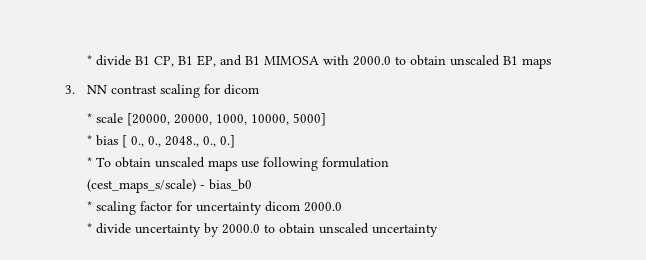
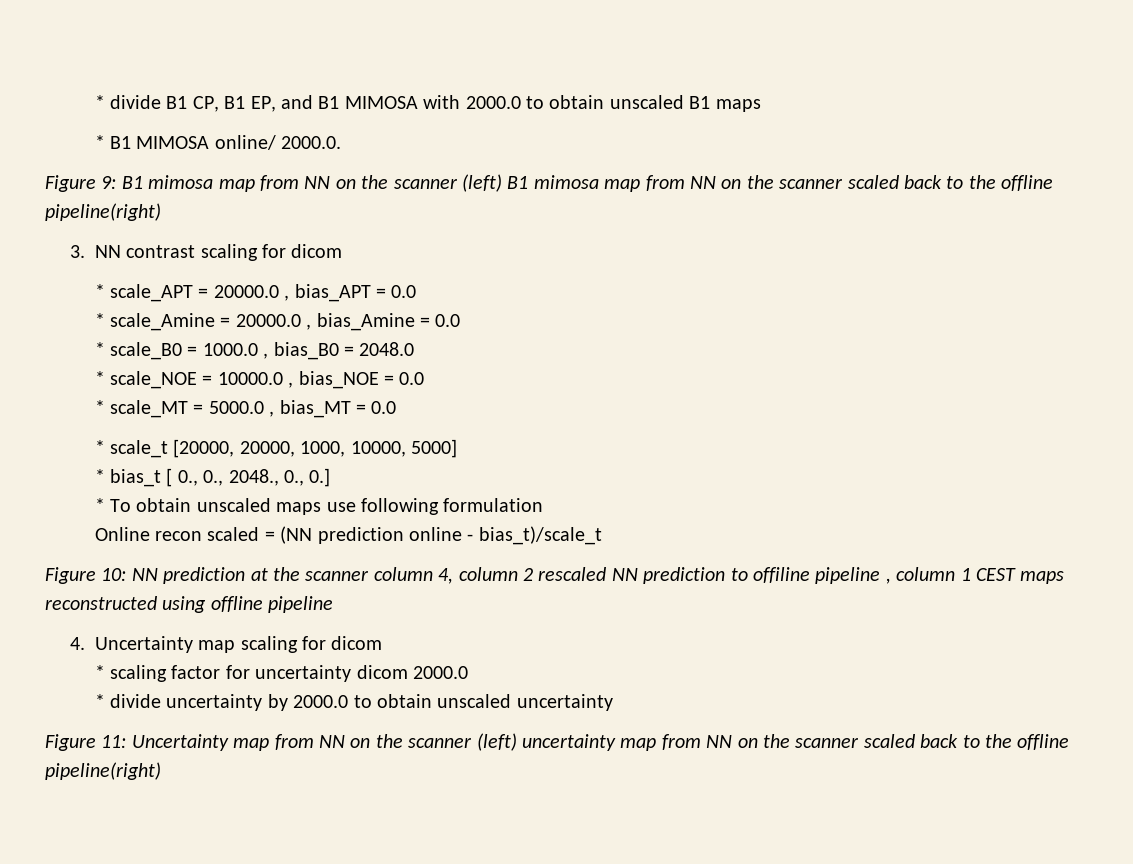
(552, 63) none -> [94,135,342,150] [45,174,1054,192] [45,203,161,221] // * B1 MIMOSA online/ 2000.0. // Figure 9: B1 mimosa map from NN on the scanner (left) B1 mimosa map from NN on the scanner scaled back to the offline pipeline(right)
[96,113,124,123] scale -> [110,284,417,302] [94,313,461,331] [94,342,415,360] [94,371,425,389] [94,400,397,418] [94,440,169,458] scale_APT = 20000.0 , bias_APT = 0.0 // * scale_Amine = 20000.0 , bias_Amine = 0.0 // * scale_B0 = 1000.0 , bias_B0 = 2048.0 // * scale_NOE = 10000.0 , bias_NOE = 0.0 // * scale_MT = 5000.0 , bias_MT = 0.0 // * scale_t
[96,135,119,146] bias -> [110,469,162,487] bias_t
[87,179,253,193] (cest_maps_s/scale) - bias_b0 -> [94,526,602,545] [45,567,1065,584] [45,596,334,613] [69,636,383,653] Online recon scaled = (NN prediction online - bias_t)/scale_t // Figure 10: NN prediction at the scanner column 4, column 2 rescaled NN prediction to offiline pipeline , column 1 CEST maps reconstructed using offline pipeline // 4. Uncertainty map scaling for dicom
(439, 230) none -> [45,733,1070,751] [45,762,161,780] // Figure 11: Uncertainty map from NN on the scanner (left) uncertainty map from NN on the scanner scaled back to the offline pipeline(right)

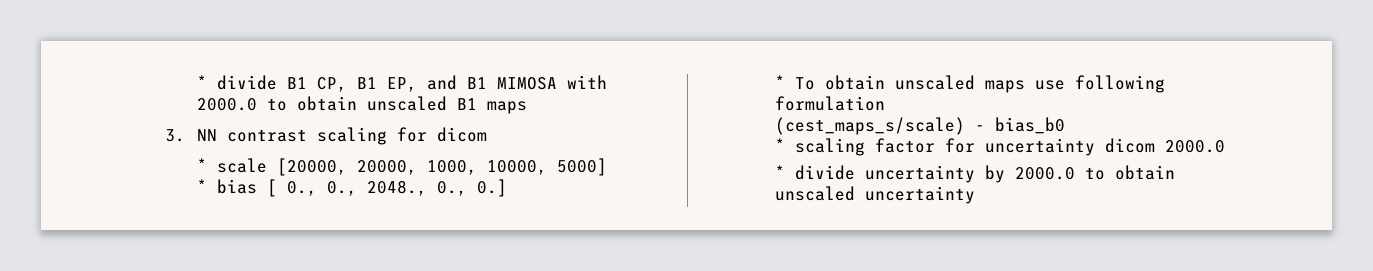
[94,135,342,150] [45,174,1054,192] [45,203,161,221] // * B1 MIMOSA online/ 2000.0. // Figure 9: B1 mimosa map from NN on the scanner (left) B1 mimosa map from NN on the scanner scaled back to the offline pipeline(right) -> (528, 107) none
[110,284,417,302] [94,313,461,331] [94,342,415,360] [94,371,425,389] [94,400,397,418] [94,440,169,458] scale_APT = 20000.0 , bias_APT = 0.0 // * scale_Amine = 20000.0 , bias_Amine = 0.0 // * scale_B0 = 1000.0 , bias_B0 = 2048.0 // * scale_NOE = 10000.0 , bias_NOE = 0.0 // * scale_MT = 5000.0 , bias_MT = 0.0 // * scale_t -> [217,158,268,173] scale
[110,469,162,487] bias_t -> [217,179,258,194] bias
[94,526,602,545] [45,567,1065,584] [45,596,334,613] [69,636,383,653] Online recon scaled = (NN prediction online - bias_t)/scale_t // Figure 10: NN prediction at the scanner column 4, column 2 rescaled NN prediction to offiline pipeline , column 1 CEST maps reconstructed using offline pipeline // 4. Uncertainty map scaling for dicom -> [775,117,1066,135] (cest_maps_s/scale) - bias_b0
[45,733,1070,751] [45,762,161,780] // Figure 11: Uncertainty map from NN on the scanner (left) uncertainty map from NN on the scanner scaled back to the offline pipeline(right) -> (976, 195) none

